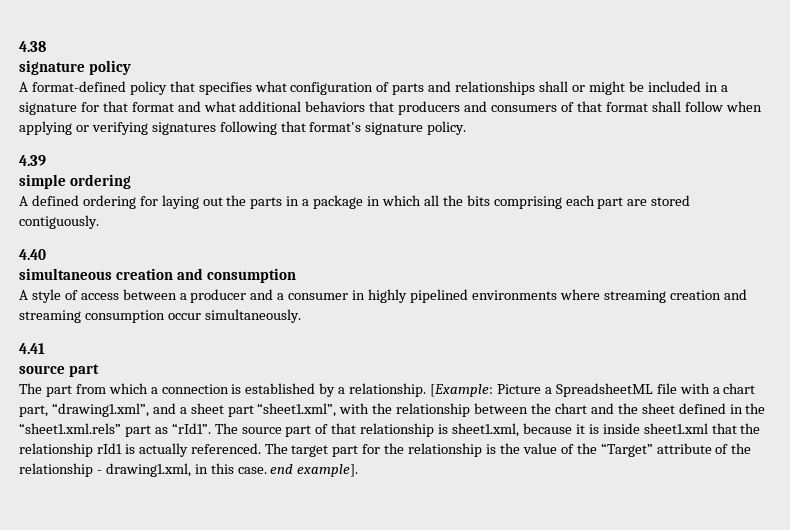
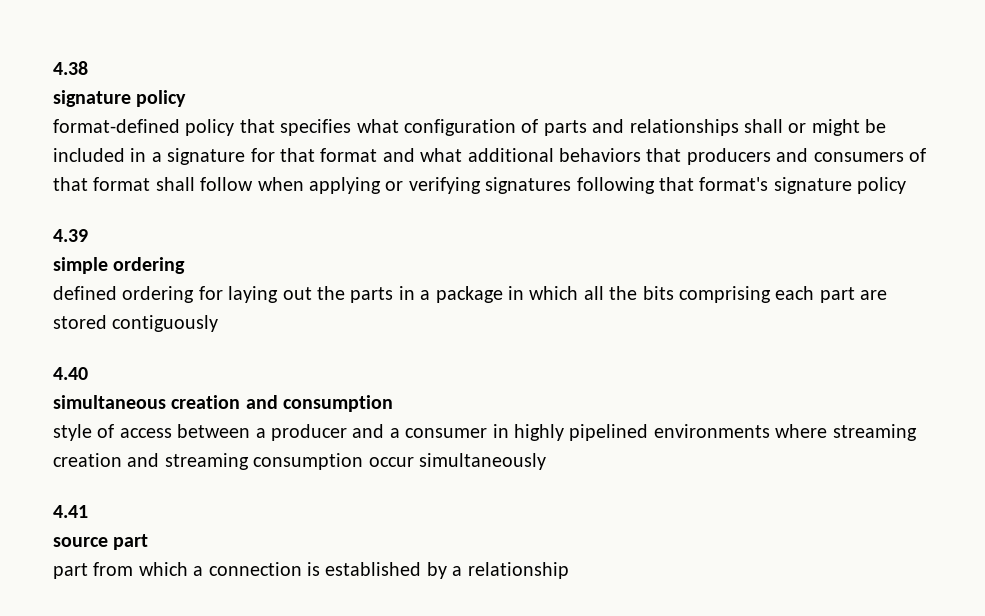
[19,82,28,92] A -> (187, 98) none
[427,121,467,135] policy. -> [857,177,907,194] policy
[19,196,28,206] A -> (186, 265) none
[19,215,99,229] contiguously. -> [112,315,219,332] contiguously
[19,290,28,300] A -> (394, 403) none
[204,309,301,323] simultaneously. -> [419,453,546,470] simultaneously
[19,383,42,394] The -> (149, 542) none
[349,383,756,397] [19,403,766,417] [19,423,761,437] [19,443,752,457] [19,463,359,477] relationship. [Example: Picture a SpreadsheetML file with a chart part, “drawing1.xml”, and a sheet part “sheet1.xml”, with the relationship between the chart and the sheet defined in the “sheet1.xml.rels” part as “rId1”. The source part of that relationship is sheet1.xml, because it is inside sheet1.xml that the relationship rId1 is actually referenced. The target part for the relationship is the value of the “Target” attribute of the relationship - drawing1.xml, in this case. end example]. -> [467,562,569,579] relationship

